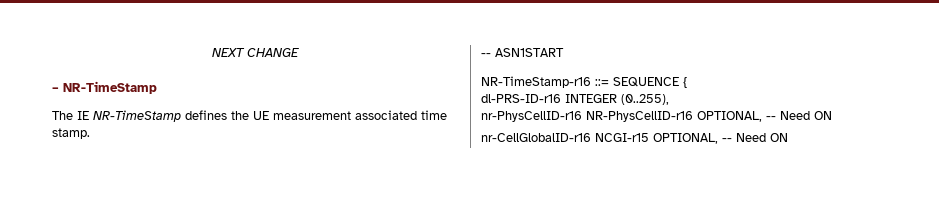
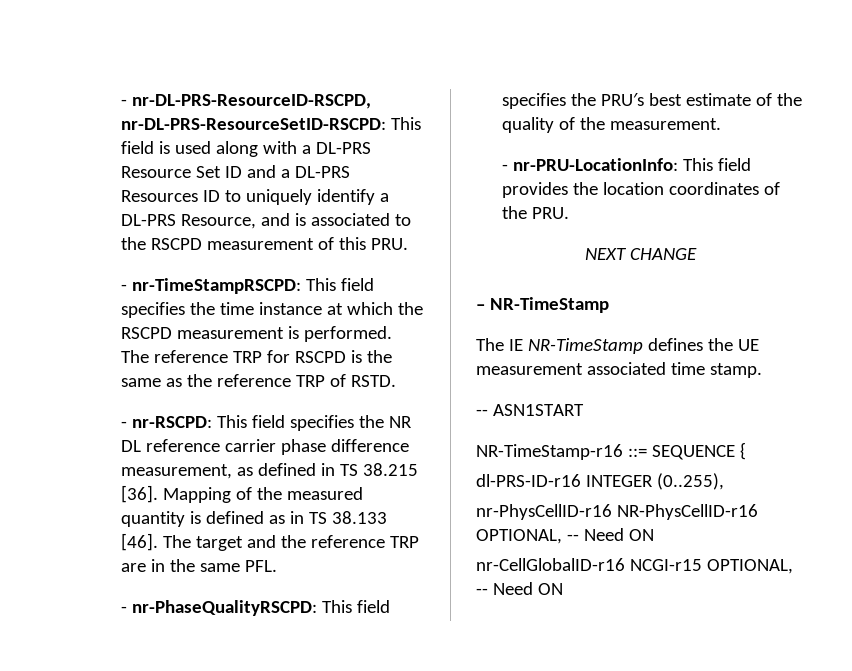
(212, 52) none -> [120,94,371,109] [120,117,421,130] [120,141,371,157] [120,165,350,178] [120,189,389,205] [120,213,411,229] [120,237,408,250] [120,278,374,294] [120,302,423,318] [120,326,392,342] [120,350,392,363] [120,374,396,387] [120,415,412,431] [120,439,409,455] [120,463,418,479] [120,485,363,503] [120,511,387,527] [120,533,419,551] [120,559,277,572] [120,600,390,616] [501,93,802,109] [501,117,721,133] [501,158,751,171] [501,182,780,198] [501,206,569,219] - nr-DL-PRS-ResourceID-RSCPD, nr-DL-PRS-ResourceSetID-RSCPD: This field is used along with a DL-PRS Resource Set ID and a DL-PRS Resources ID to uniquely identify a DL-PRS Resource, and is associated to the RSCPD measurement of this PRU. // - nr-TimeStampRSCPD: This field specifies the time instance at which the RSCPD measurement is performed. The reference TRP for RSCPD is the same as the reference TRP of RSTD. // - nr-RSCPD: This field specifies the NR DL reference carrier phase difference measurement, as defined in TS 38.215 [36]. Mapping of the measured quantity is defined as in TS 38.133 [46]. The target and the reference TRP are in the same PFL. // - nr-PhaseQualityRSCPD: This field specifies the PRU′s best estimate of the quality of the measurement. // - nr-PRU-LocationInfo: This field provides the location coordinates of the PRU. //

